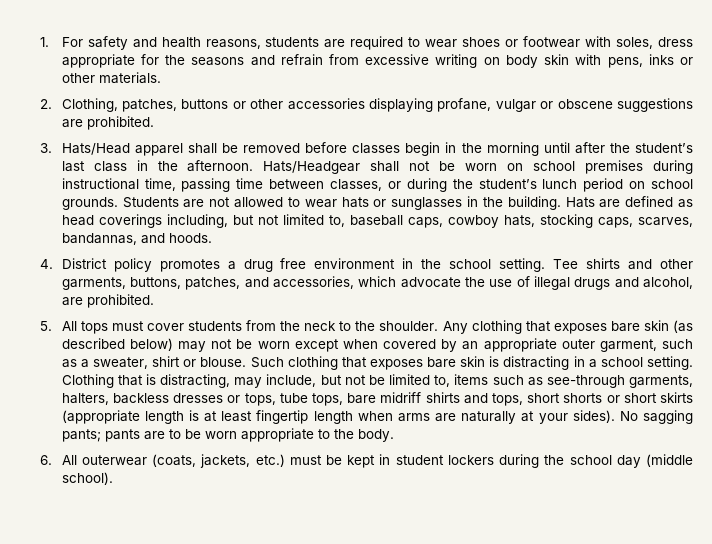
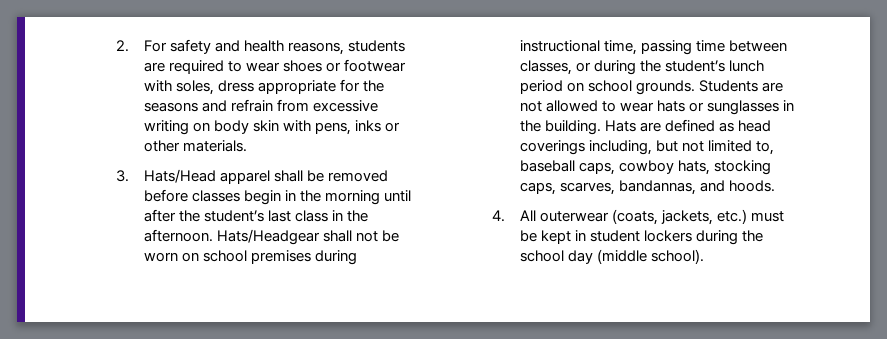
[40,37,50,47] 1. -> [115,40,129,52] 2.
[40,98,694,112] [61,116,154,130] // 2. Clothing, patches, buttons or other accessories displaying profane, vulgar or obscene suggestions are prohibited. -> (248, 146) none
[61,258,693,272] [61,276,693,290] [61,294,154,308] [40,320,693,334] [61,338,693,352] [61,356,693,370] [61,374,693,388] [61,392,693,406] [61,410,693,424] [61,428,394,442] [40,455,53,465] District policy promotes a drug free environment in the school setting. Tee shirts and other garments, buttons, patches, and accessories, which advocate the use of illegal drugs and alcohol, are prohibited. // 5. All tops must cover students from the neck to the shoulder. Any clothing that exposes bare skin (as described below) may not be worn except when covered by an appropriate outer garment, such as a sweater, shirt or blouse. Such clothing that exposes bare skin is distracting in a school setting. Clothing that is distracting, may include, but not be limited to, items such as see-through garments, halters, backless dresses or tops, tube tops, bare midriff shirts and tops, short shorts or short skirts (appropriate length is at least fingertip length when arms are naturally at your sides). No sagging pants; pants are to be worn appropriate to the body. // 6. -> (505, 216) none

